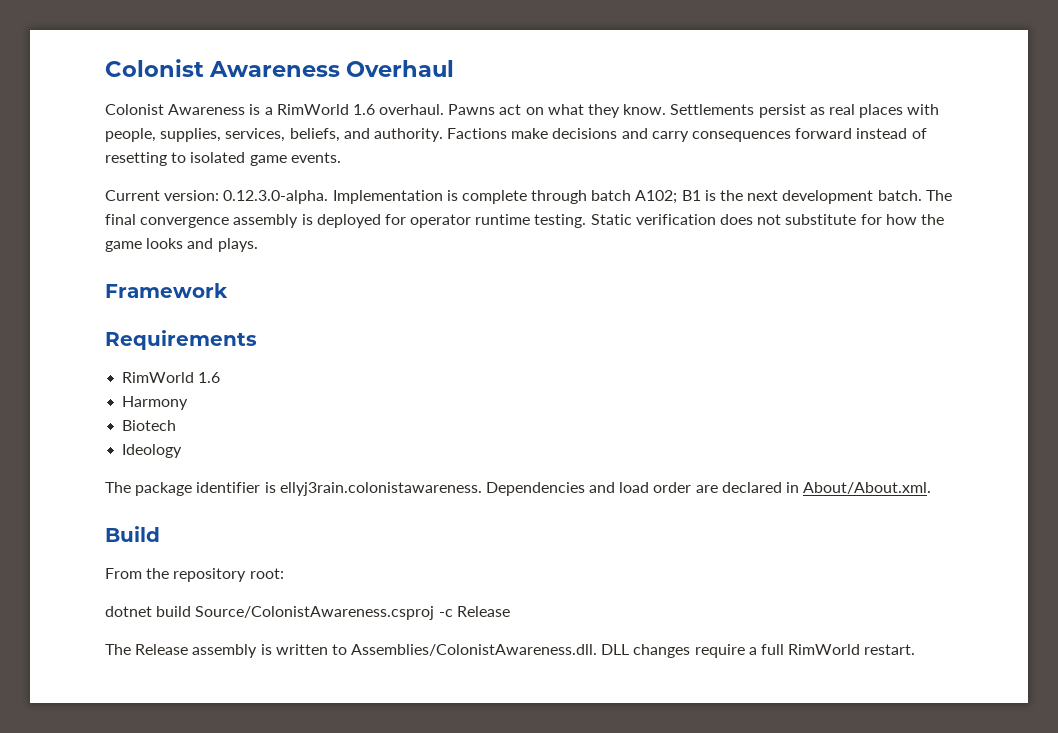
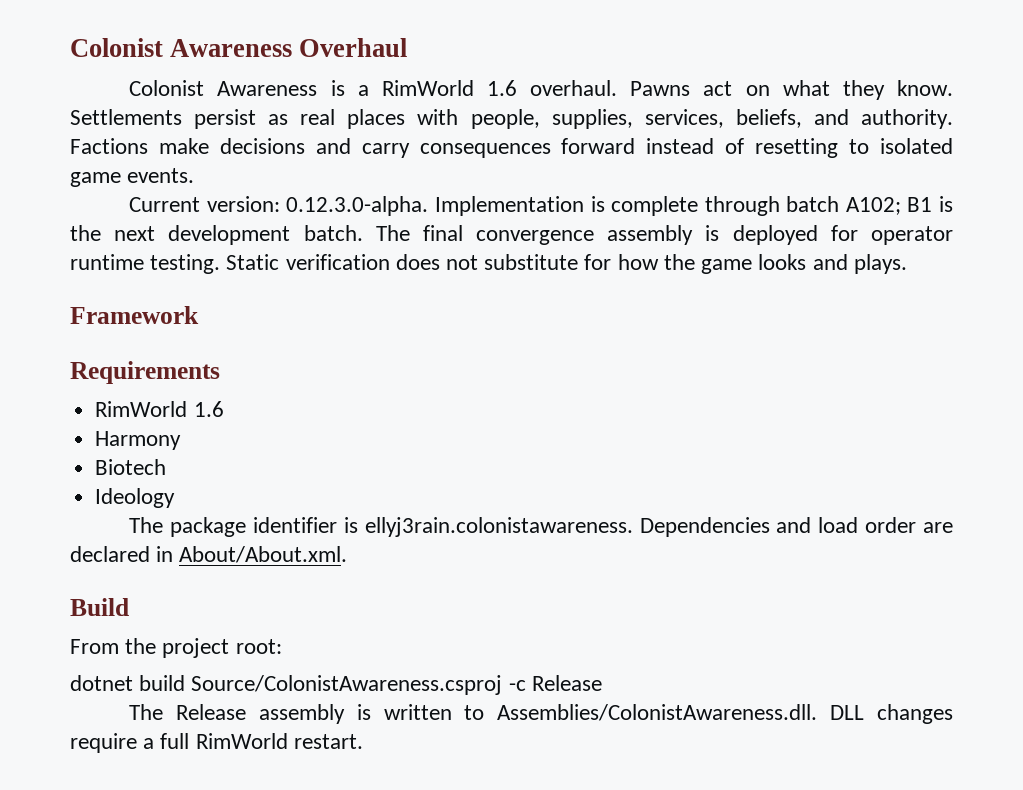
[173,568,247,582] repository -> [162,638,230,658] project

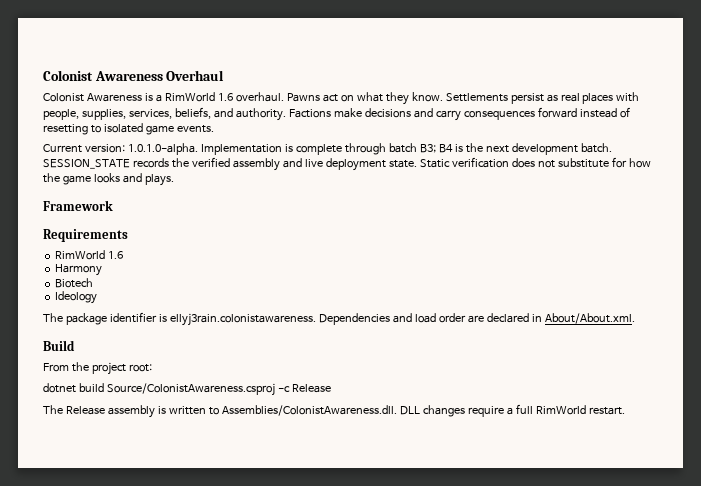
[286,196,429,216] 0.12.3.0-alpha. -> [127,143,198,155] 1.0.1.0-alpha.
[845,197,933,215] A102; B1 -> [419,144,453,153] B3; B4
[375,225,953,245] [70,254,221,274] The final convergence assembly is deployed for operator runtime testing. -> [43,157,417,171] SESSION_STATE records the verified assembly and live deployment state.

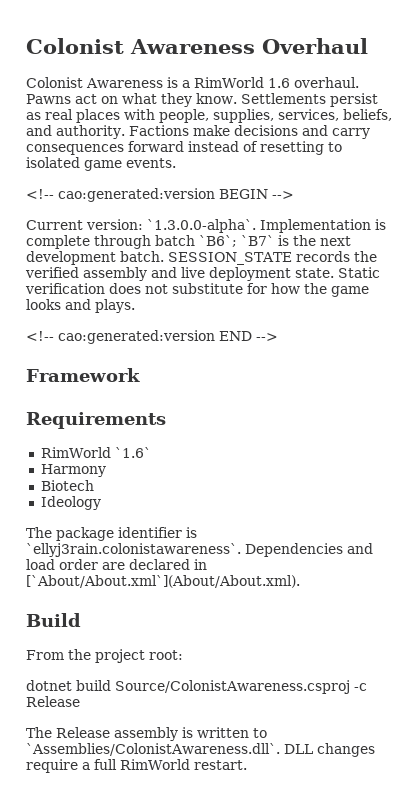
(214, 129) none -> [26,188,294,202] // <!-- cao:generated:version BEGIN -->
[127,143,198,155] 1.0.1.0-alpha. -> [147,219,256,233] `1.3.0.0-alpha`.
[419,144,453,153] B3; B4 -> [199,235,274,247] `B6`; `B7`
(174, 180) none -> [26,330,278,344] // <!-- cao:generated:version END -->
[108,251,124,259] 1.6 -> [114,447,151,458] `1.6`
[169,313,316,326] ellyj3rain.colonistawareness. -> [26,543,241,557] `ellyj3rain.colonistawareness`.
[544,313,635,324] About/About.xml. -> [26,575,300,588] [`About/About.xml`](About/About.xml).
[221,405,397,416] Assemblies/ColonistAwareness.dll. -> [26,743,280,756] `Assemblies/ColonistAwareness.dll`.

